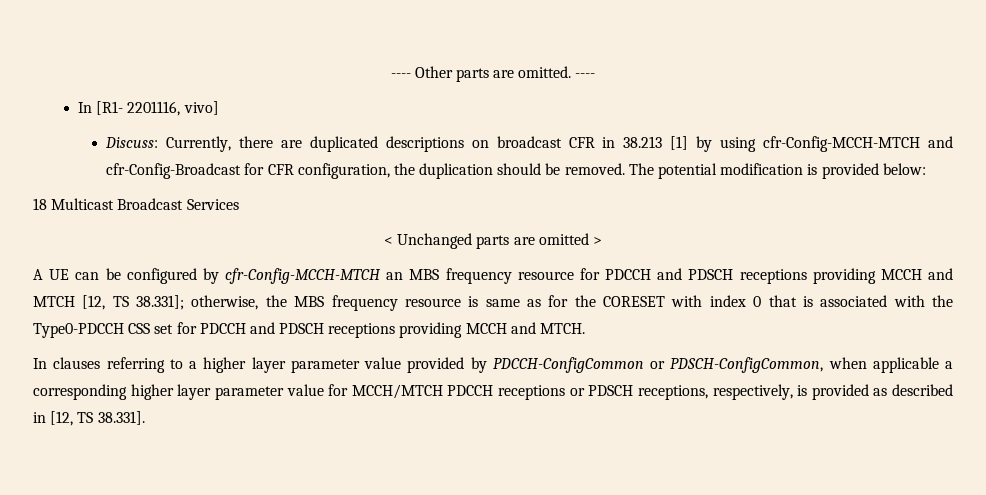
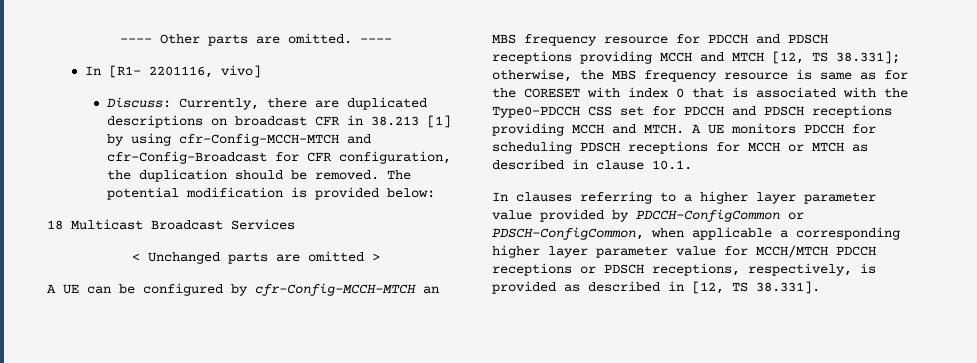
(586, 328) none -> [692,123,876,134] [492,141,868,154] [492,159,692,170] A UE monitors PDCCH for scheduling PDSCH receptions for MCCH or MTCH as described in clause 10.1.

